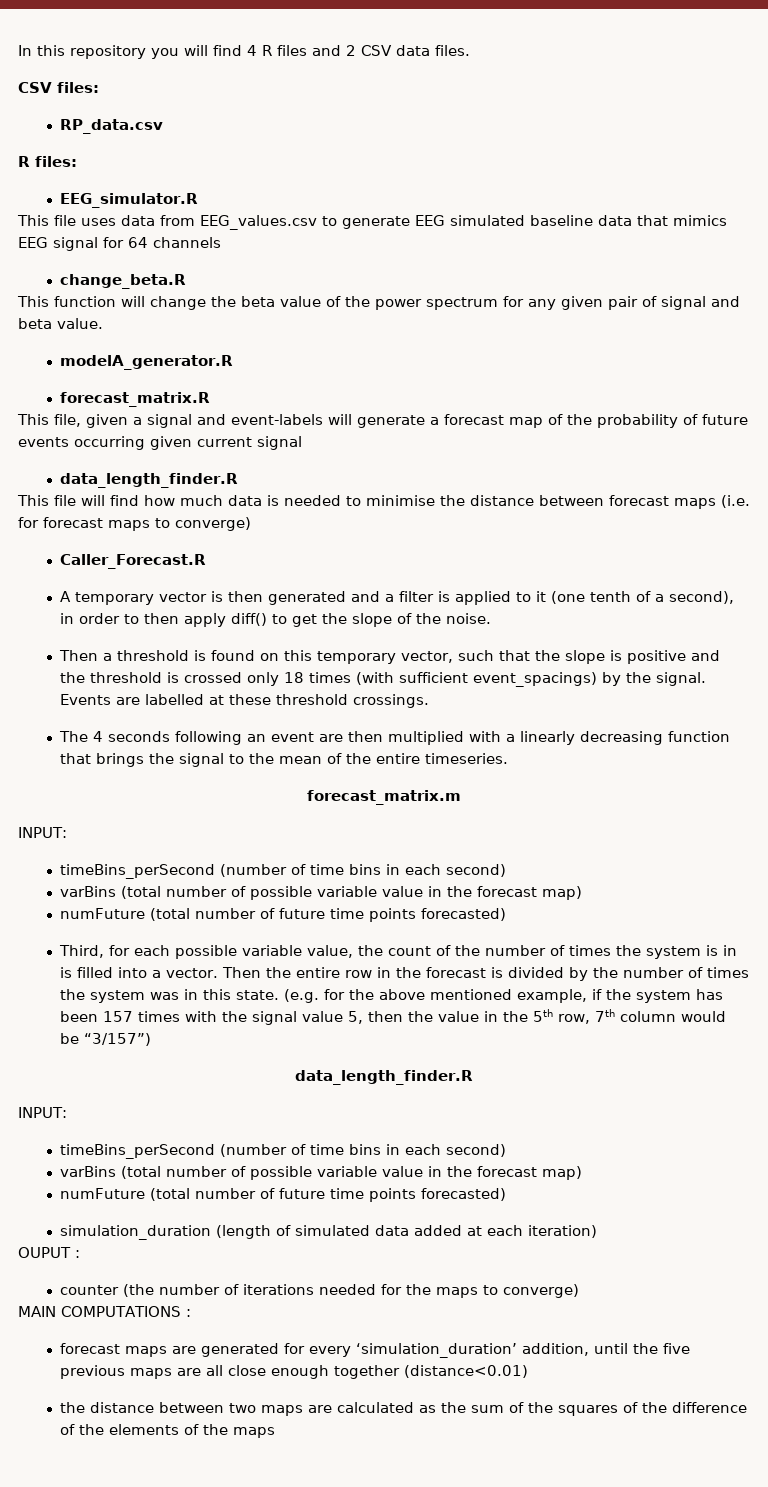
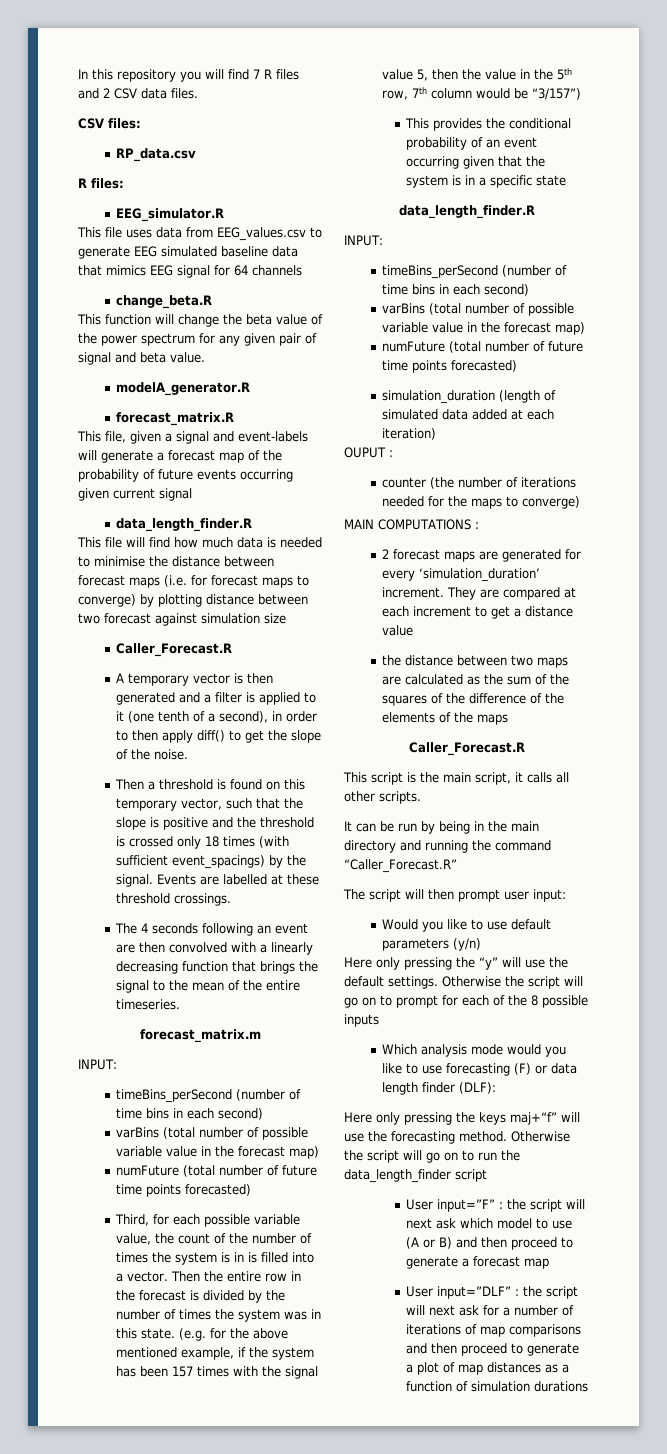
[247,45,257,56] 4 -> [253,69,260,79] 7
(251, 524) none -> [140,594,308,607] [78,613,286,626] by plotting distance between two forecast against simulation size
[388,731,465,745] multiplied -> [169,942,228,953] convolved
(152, 1039) none -> [405,118,572,131] [406,137,538,150] [406,156,546,169] [406,175,567,188] // This provides the conditional probability of an event occurring given that the system is in a specific state
(191, 1313) none -> [382,549,390,559] 2
[522,1343,691,1356] [60,1365,529,1379] addition, until the five previous maps are all close enough together (distance<0.01) -> [382,587,577,600] [382,606,574,619] [382,625,414,636] increment. They are compared at each increment to get a distance value
(276, 1432) none -> [408,742,525,756] [343,772,569,785] [344,791,421,804] [344,821,539,834] [344,840,551,853] [344,859,457,873] [343,889,566,902] [382,919,552,932] [382,938,482,951] [344,957,568,970] [344,976,583,989] [344,995,588,1008] [344,1014,379,1027] [382,1044,567,1057] [382,1063,578,1076] [382,1082,497,1095] [344,1112,580,1125] [344,1131,570,1144] [344,1150,520,1163] [344,1169,487,1183] [406,1199,586,1212] [406,1218,573,1229] [406,1237,574,1250] [406,1256,550,1269] [406,1286,579,1299] [406,1305,575,1316] [406,1324,582,1337] [406,1343,580,1356] [406,1362,570,1375] [406,1381,589,1392] // Caller_Forecast.R // This script is the main script, it calls all other scripts. // It can be run by being in the main directory and running the command “Caller_Forecast.R” // The script will then prompt user input: // Would you like to use default parameters (y/n) // Here only pressing the “y” will use the default settings. Otherwise the script will go on to prompt for each of the 8 possible inputs // Which analysis mode would you like to use forecasting (F) or data length finder (DLF): // Here only pressing the keys maj+“f” will use the forecasting method. Otherwise the script will go on to run the data_length_finder script // User input=”F” : the script will next ask which model to use (A or B) and then proceed to generate a forecast map // User input=”DLF” : the script will next ask for a number of iterations of map comparisons and then proceed to generate a plot of map distances as a function of simulation durations

